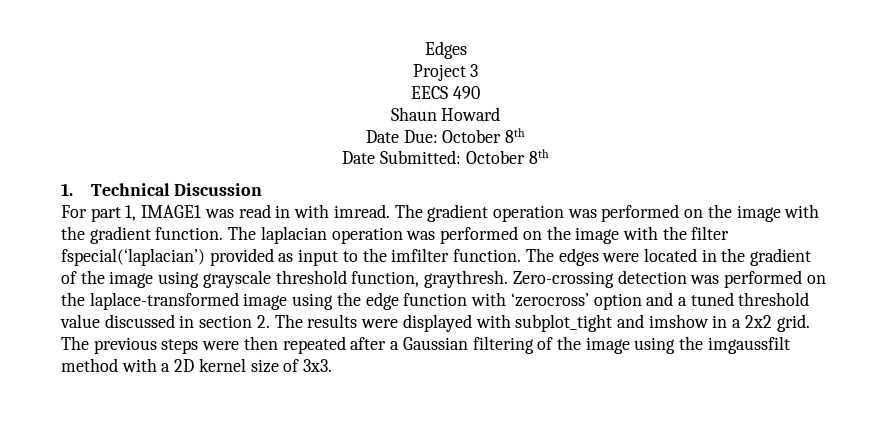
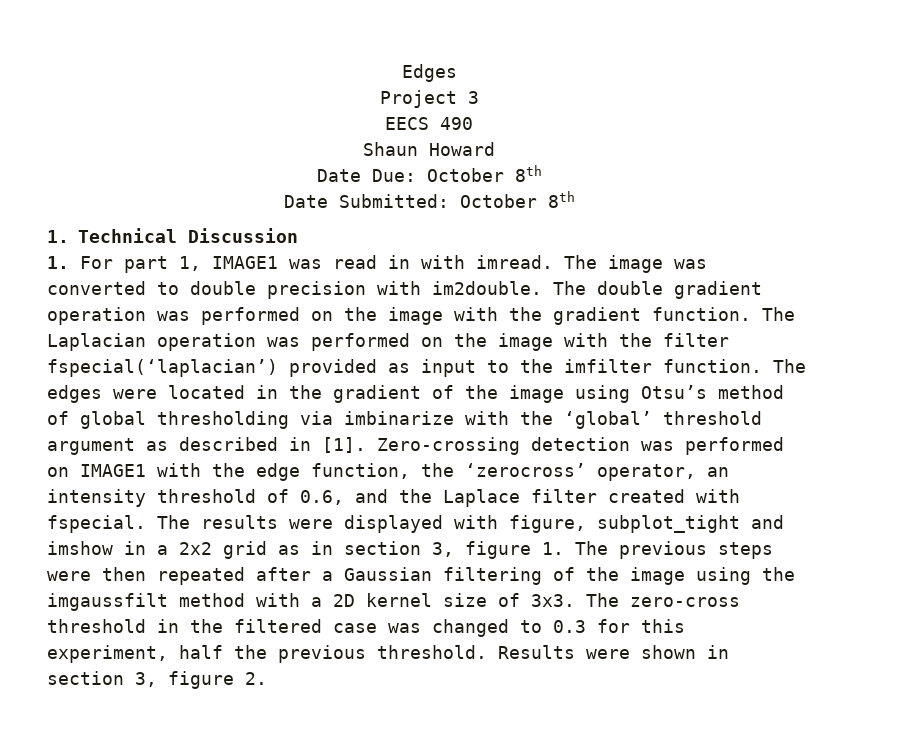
(263, 189) none -> [47,256,69,269] 1.
(423, 211) none -> [608,255,707,273] [47,281,663,299] image was converted to double precision with im2double. The double
[260,226,327,244] laplacian -> [47,333,146,351] Laplacian
[202,270,509,288] grayscale threshold function, graythresh. -> [641,385,784,399] [47,411,762,429] [47,437,366,455] Otsu’s method of global thresholding via imbinarize with the ‘global’ threshold argument as described in [1].
[61,292,810,310] [60,314,270,328] the laplace-transformed image using the edge function with ‘zerocross’ option and a tuned threshold value discussed in section 2. -> [80,463,729,481] [47,489,740,507] [47,515,146,533] IMAGE1 with the edge function, the ‘zerocross’ operator, an intensity threshold of 0.6, and the Laplace filter created with fspecial.
(511, 321) none -> [509,515,586,533] figure,
[776,314,810,332] grid. -> [223,541,564,559] grid as in section 3, figure 1.
(333, 365) none -> [586,593,740,607] [47,619,685,637] [47,645,729,663] [47,671,267,689] The zero-cross threshold in the filtered case was changed to 0.3 for this experiment, half the previous threshold. Results were shown in section 3, figure 2.

